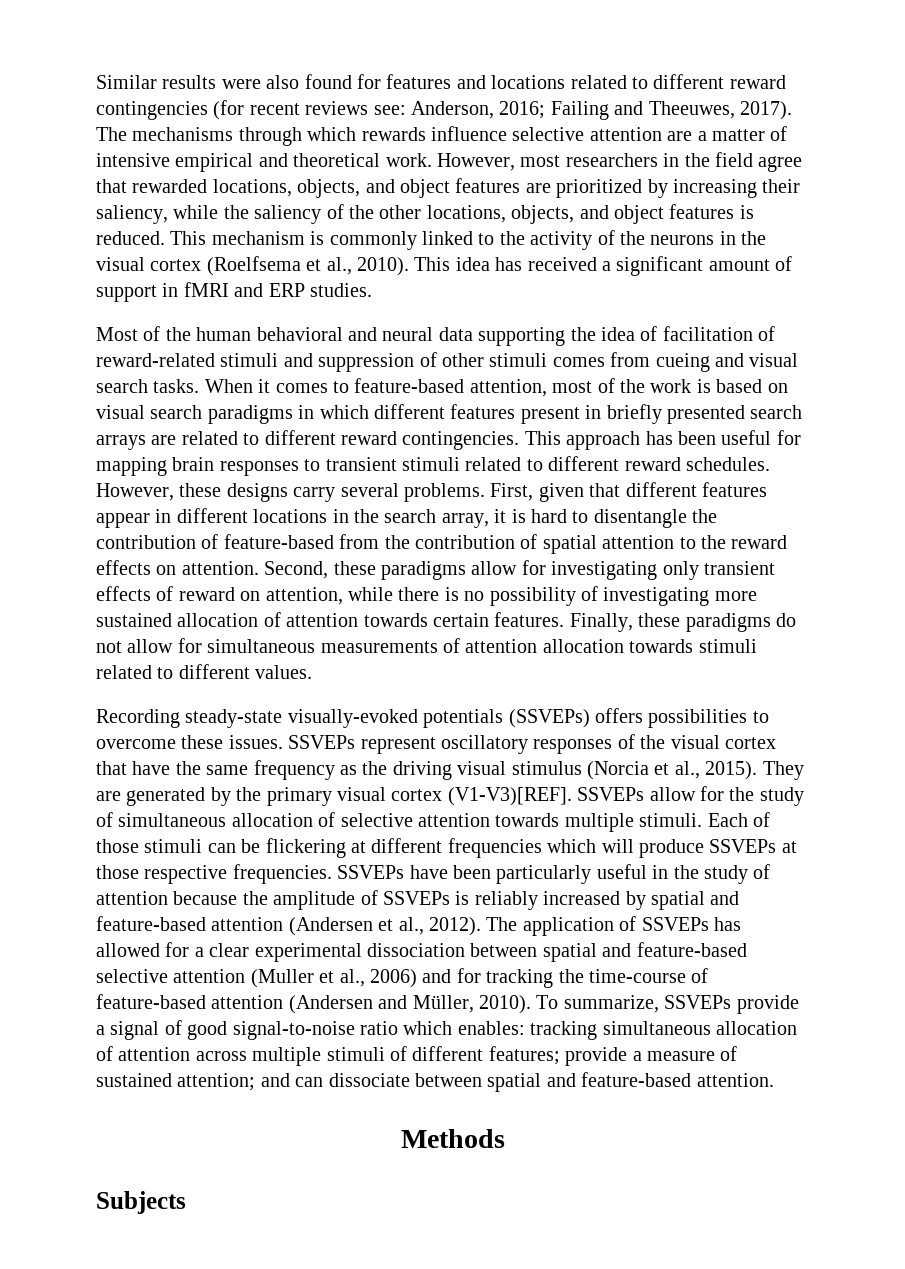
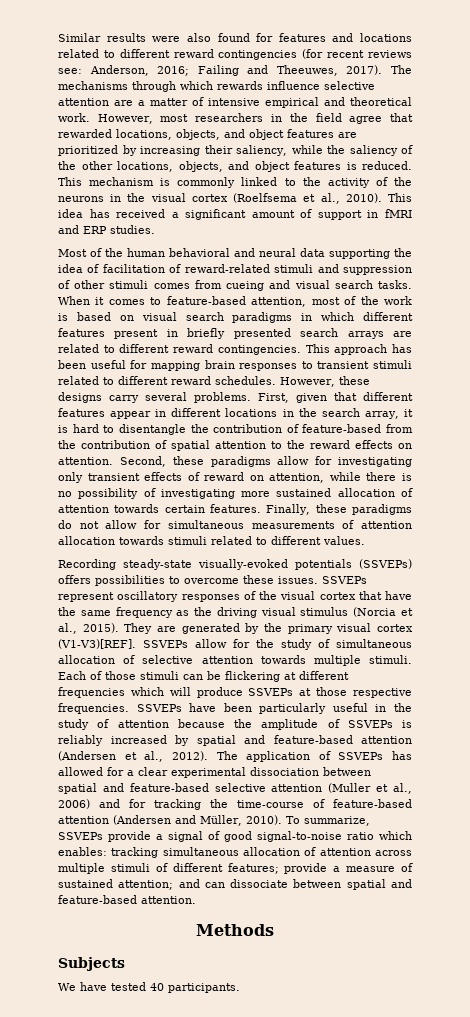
(186, 1202) none -> [58,982,240,993] // We have tested 40 participants.

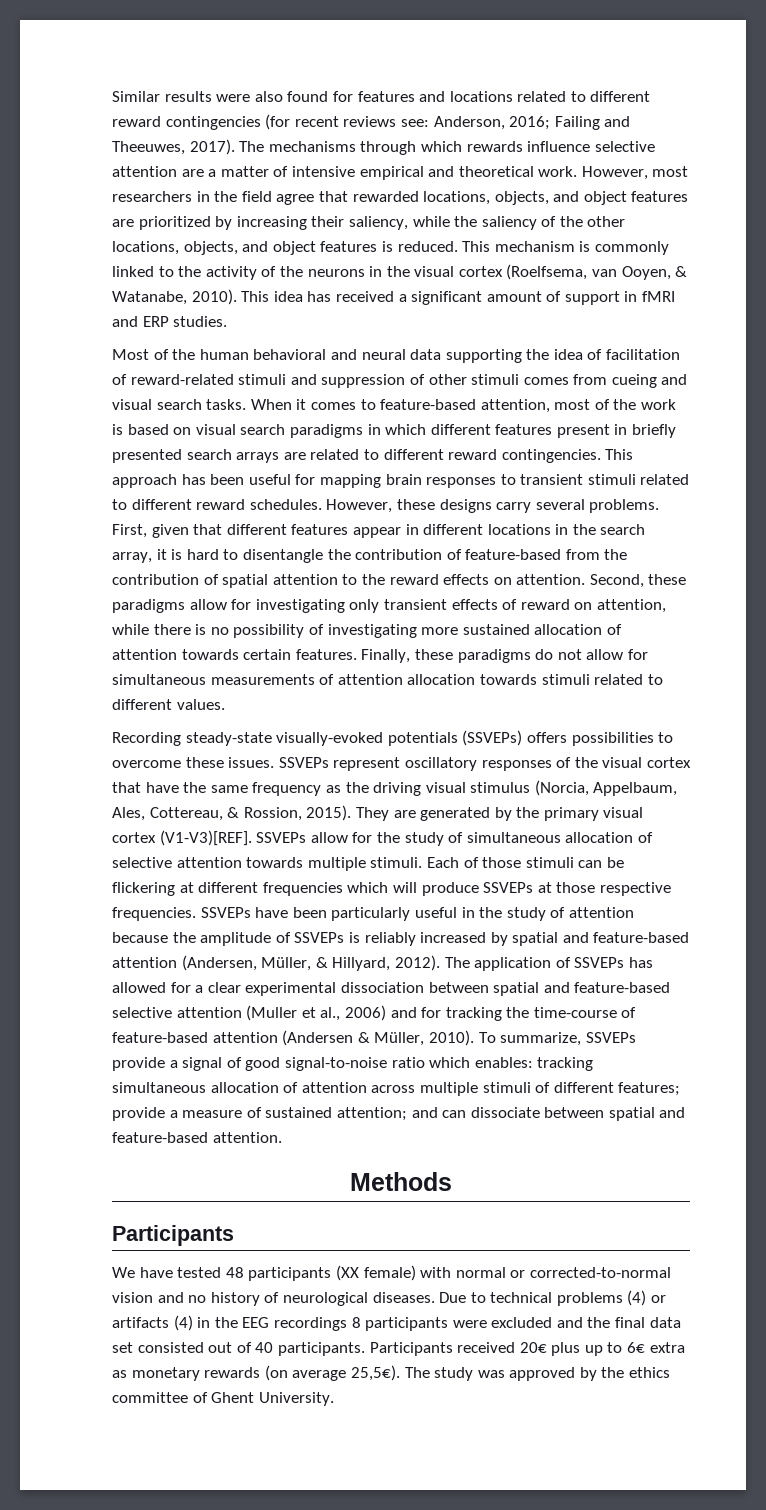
[233,193,340,204] (Roelfsema et al., -> [506,264,688,280] [112,291,187,305] (Roelfsema, van Ooyen, & Watanabe,
[353,607,413,617] [58,623,77,634] (Norcia et al., -> [534,780,678,796] [112,807,302,821] (Norcia, Appelbaum, Ales, Cottereau, & Rossion,
[58,751,164,762] (Andersen et al., -> [181,955,391,971] (Andersen, Müller, & Hillyard,
[175,815,196,824] and -> [357,1032,370,1043] &
[58,957,125,971] Subjects -> [112,1225,234,1246] Participants
[150,983,240,993] 40 participants. -> [225,1265,671,1281] [112,1290,667,1306] [112,1315,681,1331] [112,1342,685,1356] [112,1365,671,1381] [112,1392,334,1406] 48 participants (XX female) with normal or corrected-to-normal vision and no history of neurological diseases. Due to technical problems (4) or artifacts (4) in the EEG recordings 8 participants were excluded and the final data set consisted out of 40 participants. Participants received 20€ plus up to 6€ extra as monetary rewards (on average 25,5€). The study was approved by the ethics committee of Ghent University.

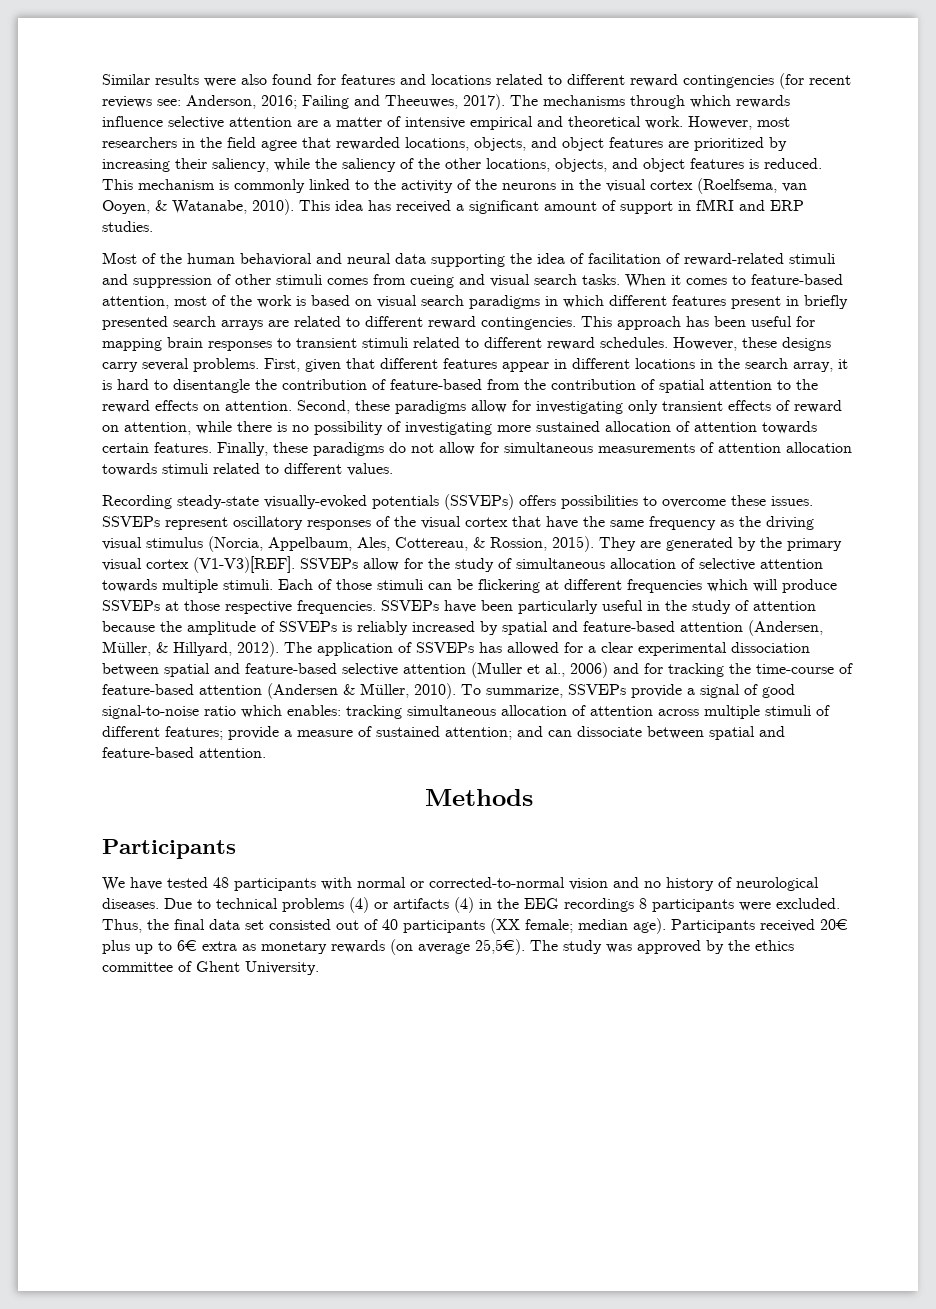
[335,1265,416,1281] (XX female) -> (316, 884) none
[491,1317,583,1328] excluded and -> [776,898,840,909] [102,919,142,933] excluded. Thus,
[277,1342,365,1356] participants. -> [403,918,666,934] participants (XX female; median age).

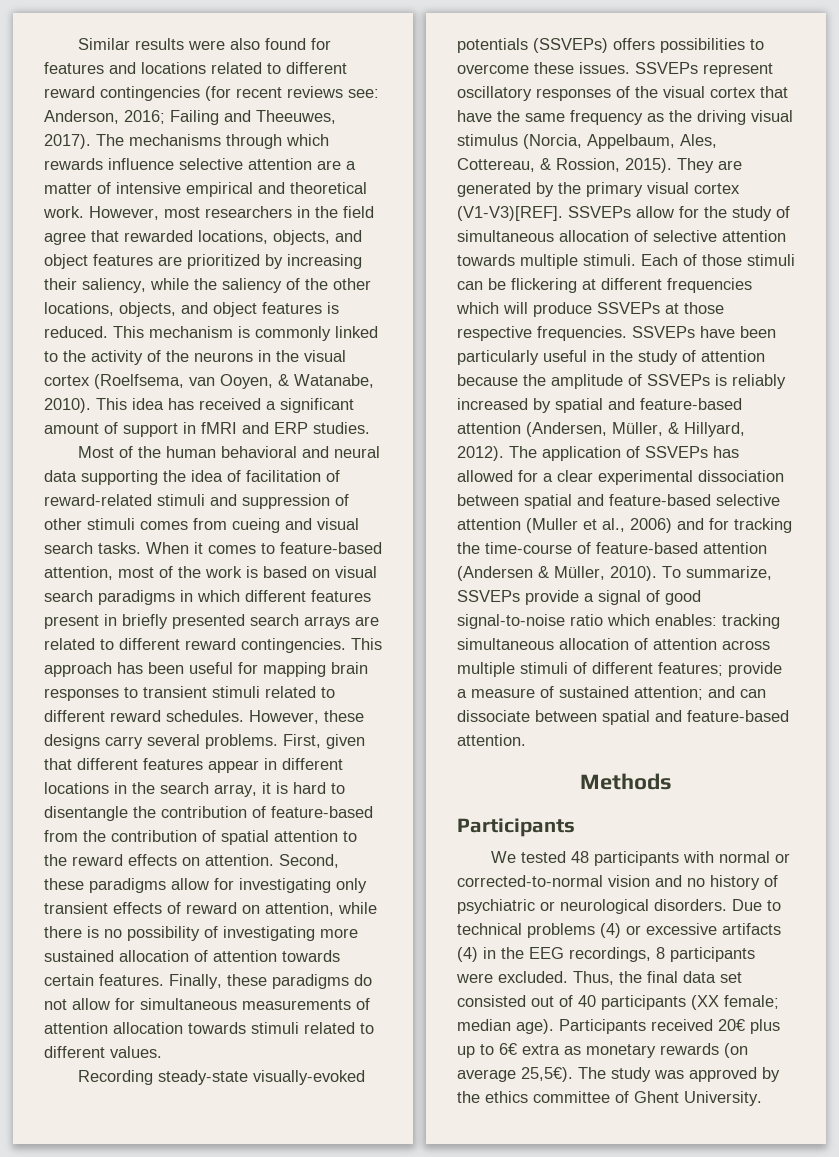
[130,877,162,890] have -> (516, 857) none
[736,877,819,891] [102,898,159,909] neurological diseases. -> [457,899,727,914] psychiatric or neurological disorders.
(388, 905) none -> [646,923,717,935] excessive
[564,898,634,912] recordings -> [569,947,651,962] recordings,

